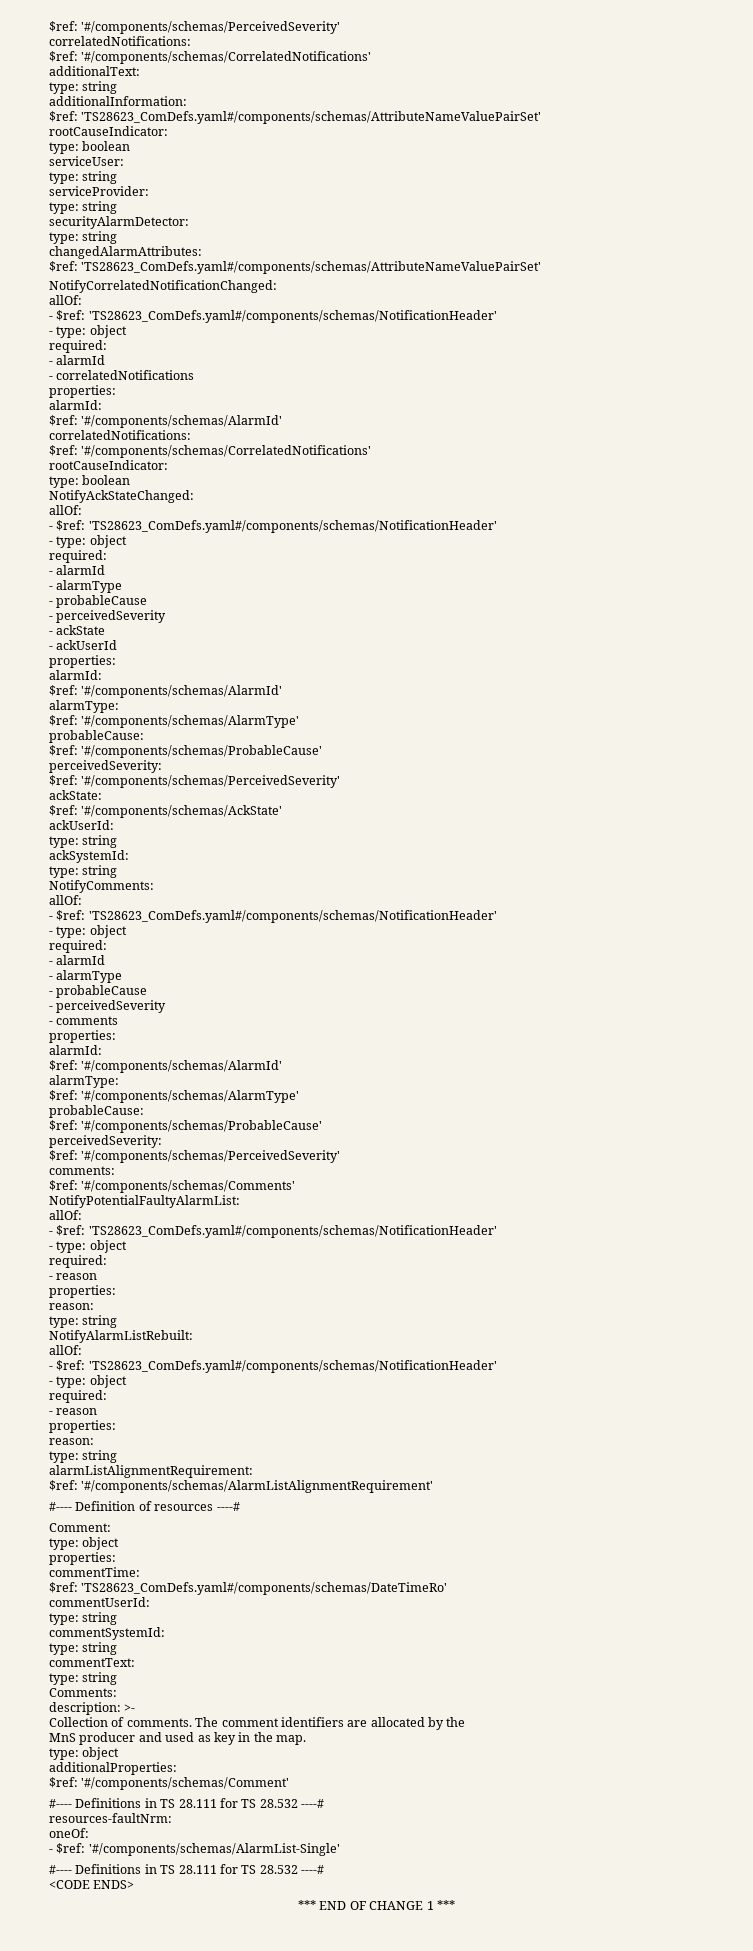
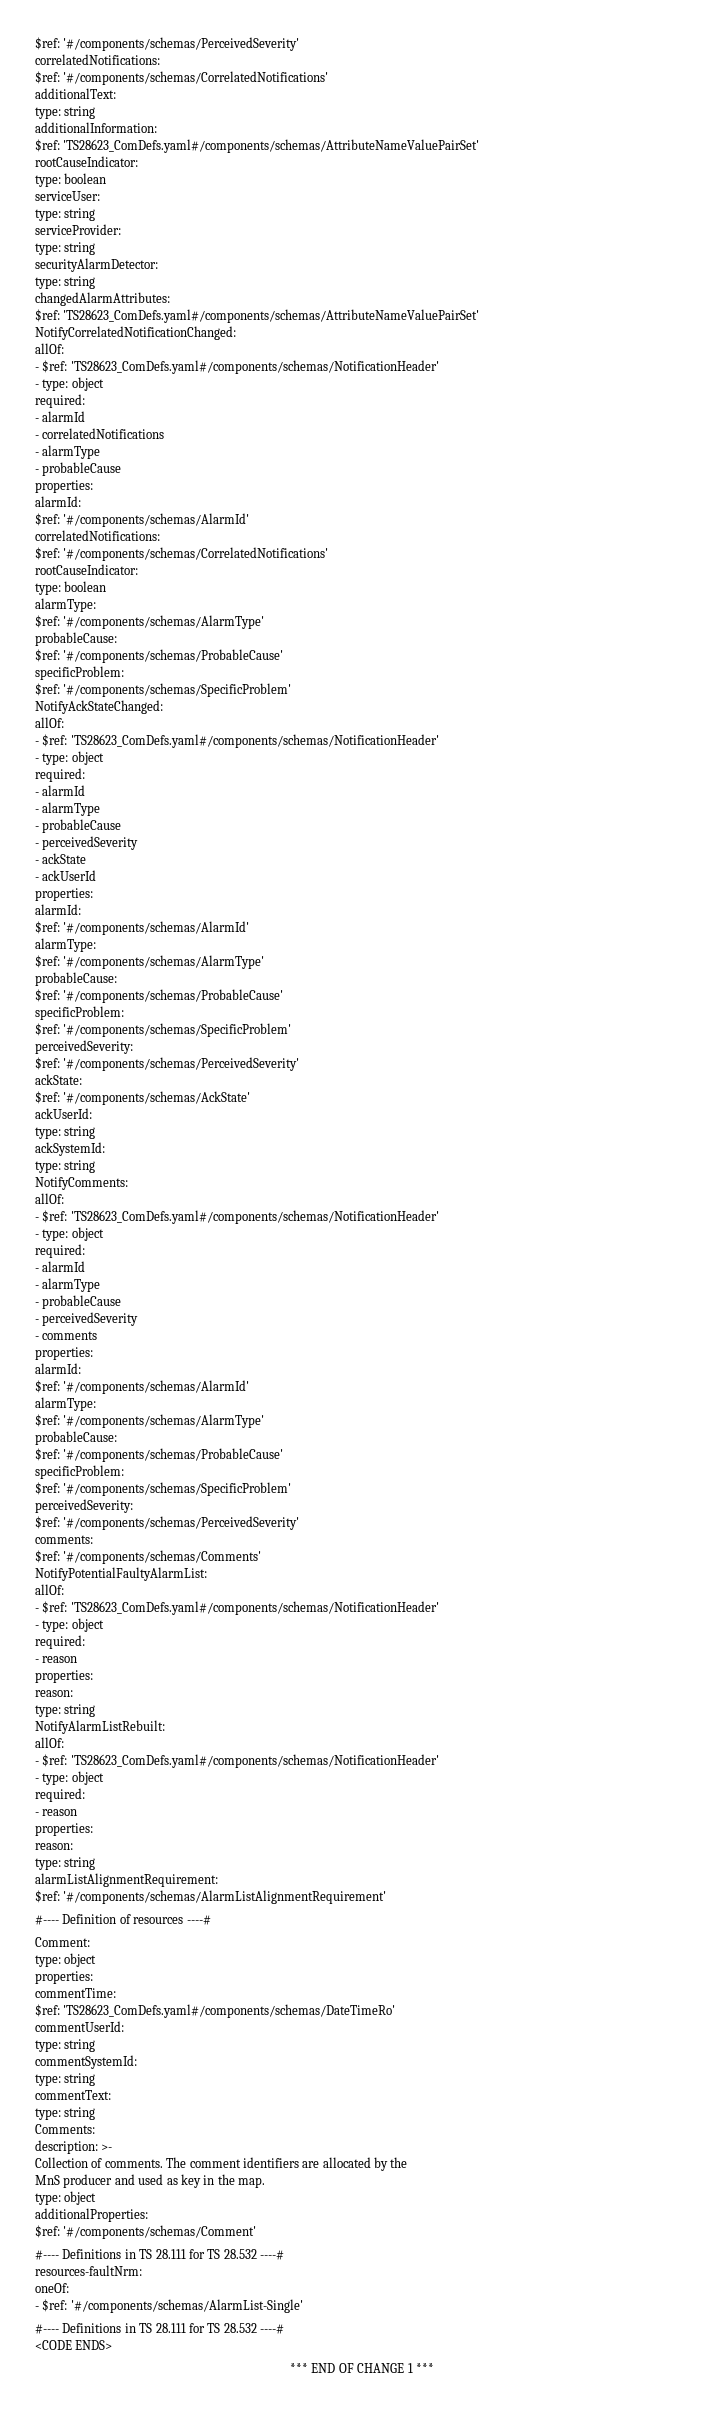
(195, 375) none -> [35,445,101,459] [35,462,122,476] // - alarmType // - probableCause
(131, 480) none -> [35,598,96,612] [35,615,265,629] [35,632,117,646] [35,649,284,663] [35,666,124,680] [35,683,292,697] // alarmType: // $ref: '#/components/schemas/AlarmType' // probableCause: // $ref: '#/components/schemas/ProbableCause' // specificProblem: // $ref: '#/components/schemas/SpecificProblem'
(323, 751) none -> [35,1006,124,1020] [35,1023,292,1037] // specificProblem: // $ref: '#/components/schemas/SpecificProblem'
(323, 1126) none -> [35,1465,124,1479] [35,1482,292,1496] // specificProblem: // $ref: '#/components/schemas/SpecificProblem'

